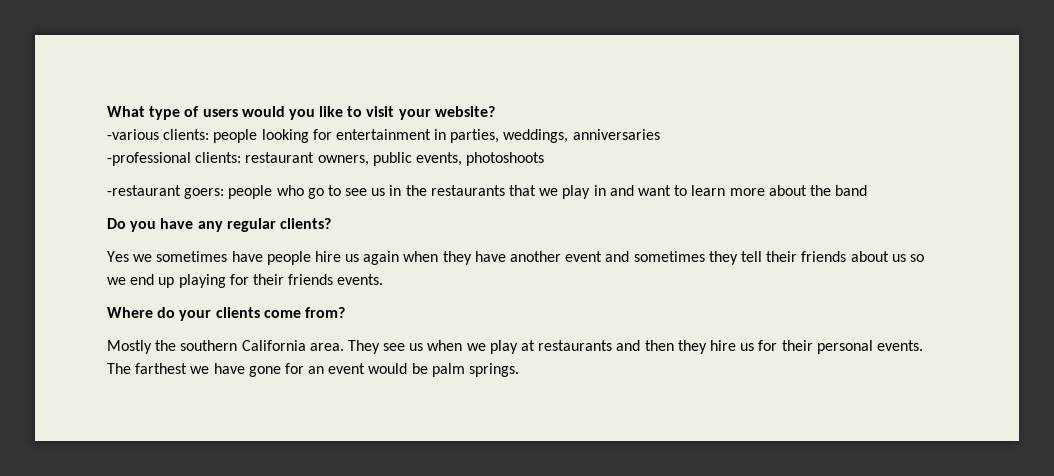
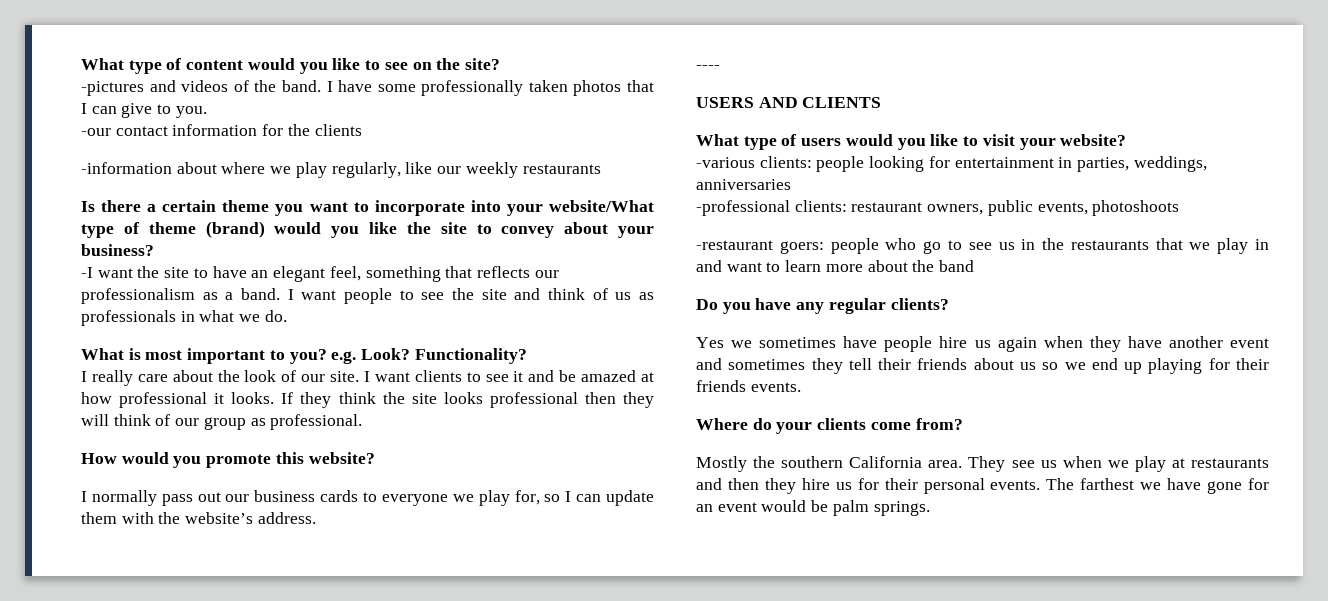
[107,106,200,120] What type of -> [81,58,500,74] [81,80,654,96] [81,103,207,118] [81,124,362,136] [81,162,601,178] [81,200,654,216] [81,221,654,238] [81,244,154,256] [81,266,559,282] [81,288,654,304] [81,310,287,326] [81,348,527,364] [81,370,655,386] [81,392,654,408] [81,414,363,430] [81,452,375,468] [81,490,655,506] [81,512,316,524] [696,65,720,70] [696,97,882,108] [696,134,797,150] What type of content would you like to see on the site? // -pictures and videos of the band. I have some professionally taken photos that I can give to you. // -our contact information for the clients // -information about where we play regularly, like our weekly restaurants // Is there a certain theme you want to incorporate into your website/What type of theme (brand) would you like the site to convey about your business? // -I want the site to have an elegant feel, something that reflects our professionalism as a band. I want people to see the site and think of us as professionals in what we do. // What is most important to you? e.g. Look? Functionality? // I really care about the look of our site. I want clients to see it and be amazed at how professional it looks. If they think the site looks professional then they will think of our group as professional. // How would you promote this website? // I normally pass out our business cards to everyone we play for, so I can update them with the website’s address. // ---- // USERS AND CLIENTS // What type of

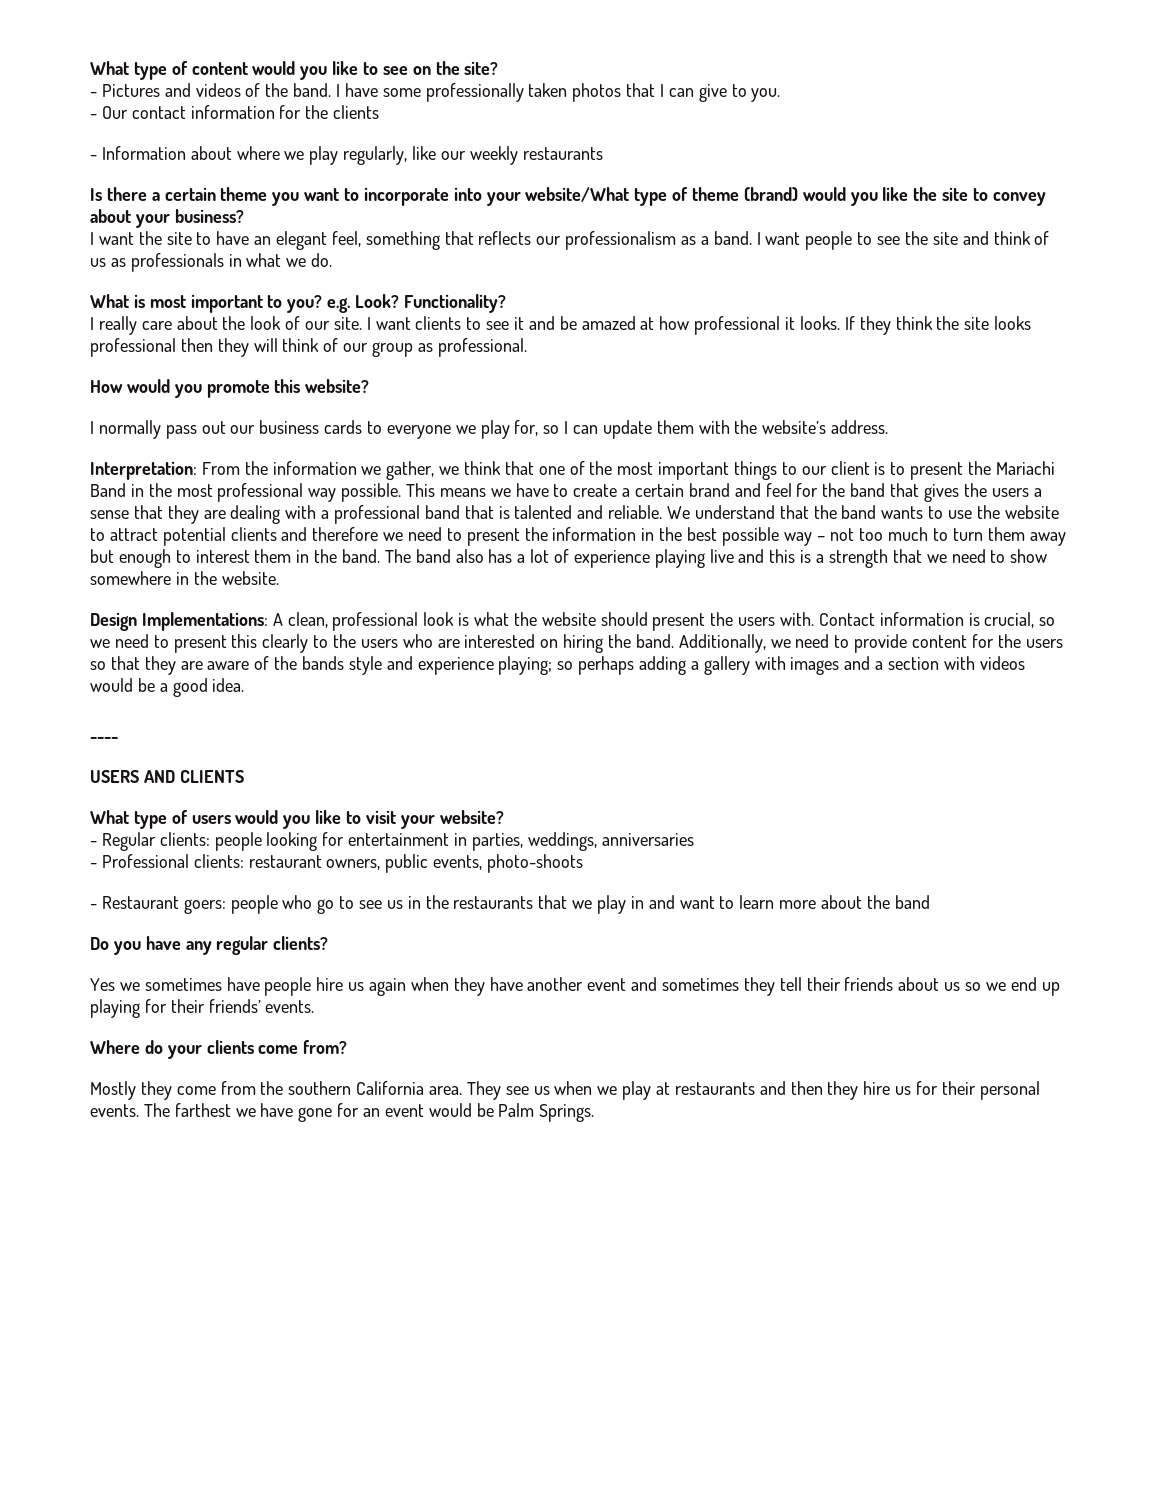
[81,81,144,96] -pictures -> [90,84,160,97] - Pictures
[81,128,111,136] -our -> [90,106,128,119] - Our
[81,162,172,174] -information -> [90,146,186,160] - Information
[81,267,93,278] -I -> [90,232,94,245] I
(316, 518) none -> [90,461,1055,480] [90,483,1042,502] [90,505,1059,524] [90,527,1066,546] [90,549,1048,568] [90,571,279,585] [90,612,1056,631] [90,634,1063,653] [90,656,1025,675] [90,678,245,697] // Interpretation: From the information we gather, we think that one of the most important things to our client is to present the Mariachi Band in the most professional way possible. This means we have to create a certain brand and feel for the band that gives the users a sense that they are dealing with a professional band that is talented and reliable. We understand that the band wants to use the website to attract potential clients and therefore we need to present the information in the best possible way – not too much to turn them away but enough to interest them in the band. The band also has a lot of experience playing live and this is a strength that we need to show somewhere in the website. // Design Implementations: A clean, professional look is what the website should present the users with. Contact information is crucial, so we need to present this clearly to the users who are interested on hiring the band. Additionally, we need to provide content for the users so that they are aware of the bands style and experience playing; so perhaps adding a gallery with images and a section with videos would be a good idea.
[696,157,755,168] -various -> [90,832,156,851] - Regular
[696,200,790,216] -professional -> [90,854,189,868] - Professional
[1092,200,1180,216] [696,240,773,250] photoshoots // -restaurant -> [487,854,584,873] [90,896,179,909] photo-shoots // - Restaurant
[696,380,746,392] friends -> [208,999,261,1013] friends’
(747, 464) none -> [140,1081,256,1100] they come from
[832,500,930,516] palm springs. -> [498,1103,595,1122] Palm Springs.

